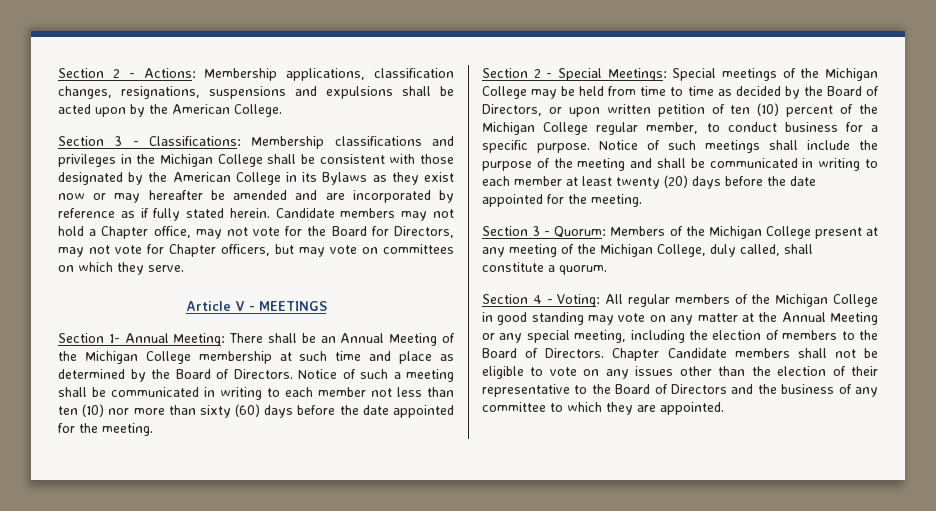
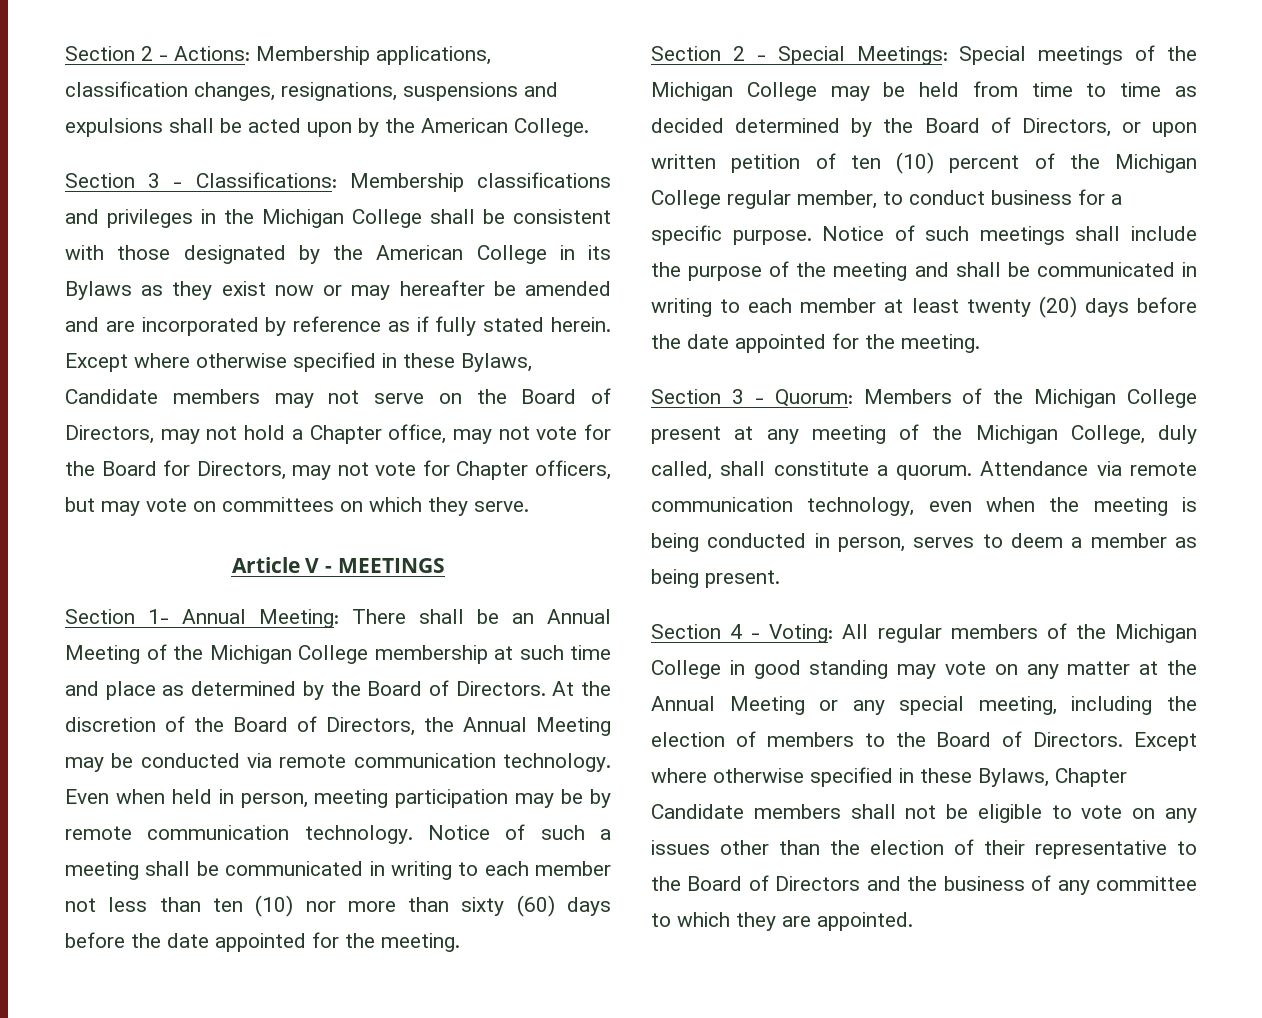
[275,208,396,218] Candidate members -> [65,352,532,372] [65,388,611,408] [65,425,154,444] Except where otherwise specified in these Bylaws, Candidate members may not serve on the Board of Directors,
(293, 374) none -> [552,681,611,696] [65,716,611,736] [65,753,611,772] [65,789,612,808] [65,825,413,844] At the discretion of the Board of Directors, the Annual Meeting may be conducted via remote communication technology. Even when held in person, meeting participation may be by remote communication technology.
(781, 91) none -> [735,118,841,133] determined
(607, 270) none -> [980,461,1197,476] [651,497,1197,516] [651,533,1197,552] [651,569,780,588] Attendance via remote communication technology, even when the meeting is being conducted in person, serves to deem a member as being present.
(605, 353) none -> [1134,732,1197,751] [651,767,1049,787] Except where otherwise specified in these Bylaws,

